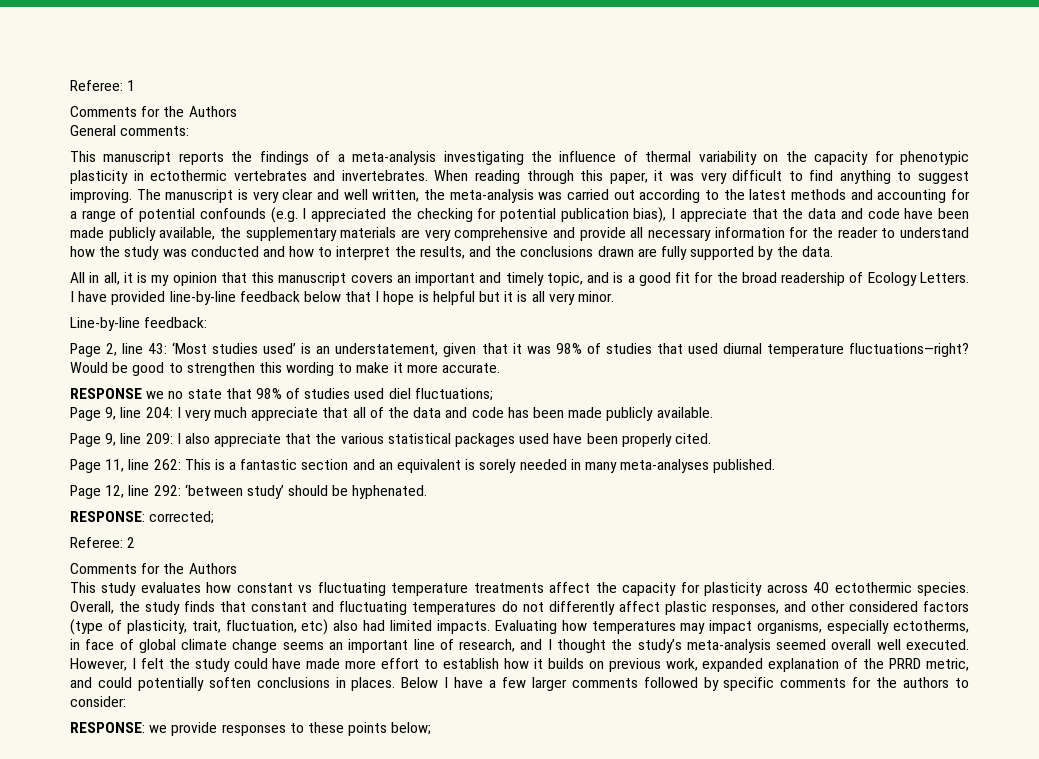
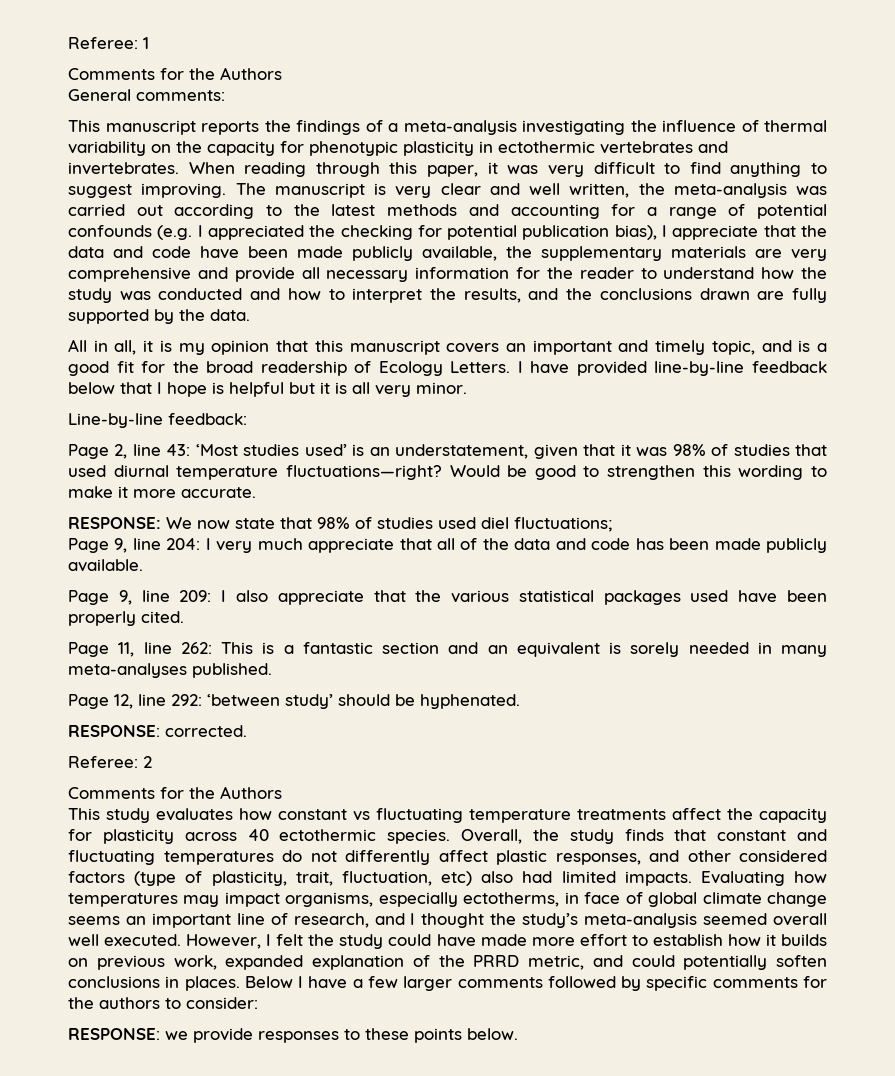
[70,388,184,399] RESPONSE we no -> [68,517,230,529] RESPONSE: We now
[149,511,215,524] corrected; -> [165,725,247,737] corrected.
[391,722,432,735] below; -> [467,1028,518,1040] below.

